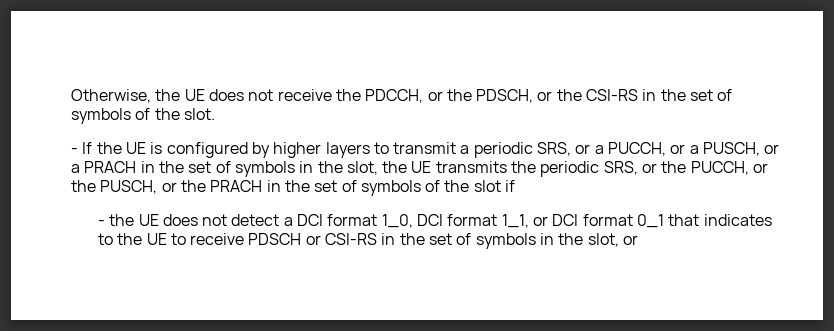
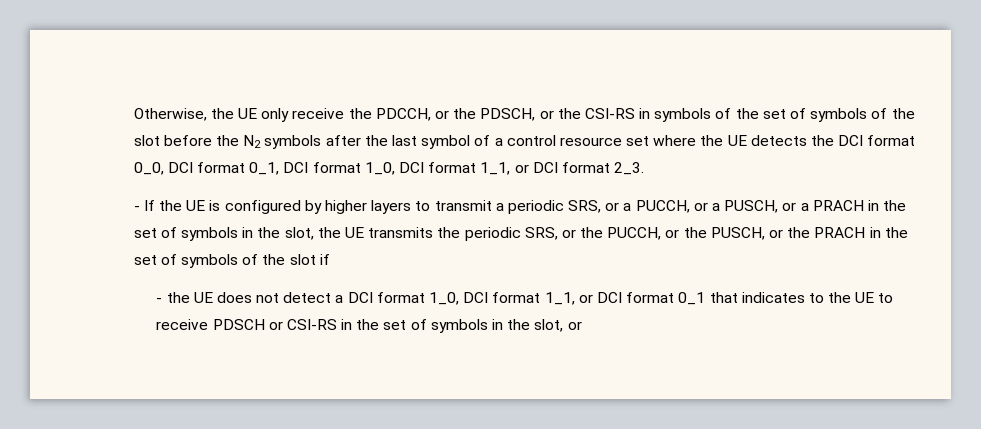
[208,89,274,101] does not -> [261,108,290,122] only
[660,89,733,101] [70,108,215,124] the set of symbols of the slot. -> [654,108,915,122] [133,135,916,149] [133,162,645,175] symbols of the set of symbols of the slot before the N2 symbols after the last symbol of a control resource set where the UE detects the DCI format 0_0, DCI format 0_1, DCI format 1_0, DCI format 1_1, or DCI format 2_3.

